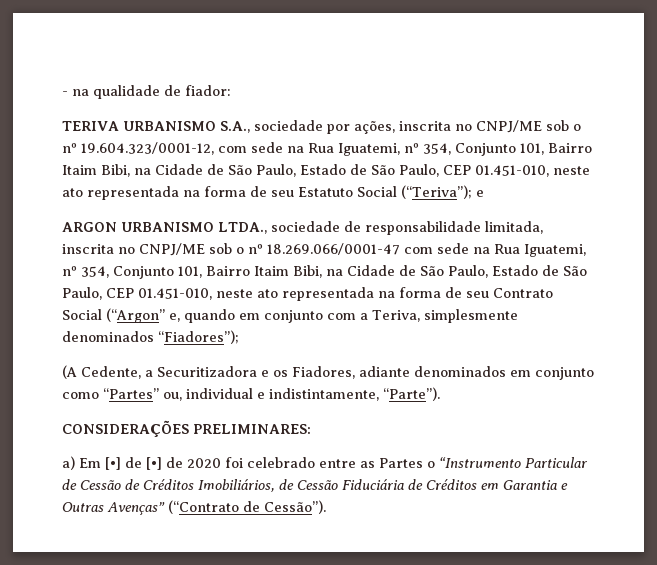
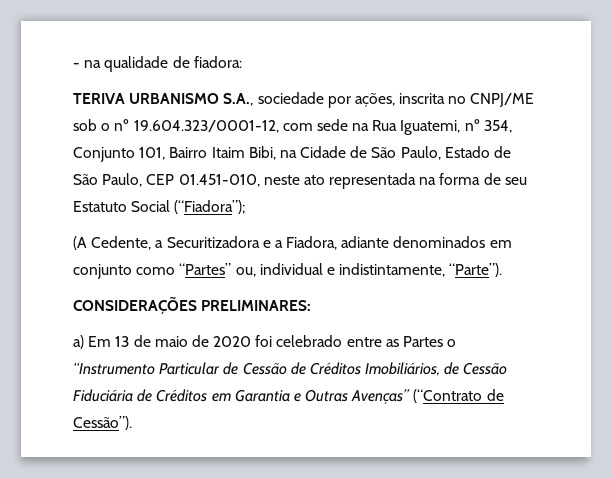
[185,85,231,96] fiador: -> [193,56,242,68] fiadora:
[401,185,484,199] [62,221,543,235] [62,243,586,257] [62,265,587,279] [62,287,553,301] [62,308,518,323] [62,330,239,344] (“Teriva”); e // ARGON URBANISMO LTDA., sociedade de responsabilidade limitada, inscrita no CNPJ/ME sob o nº 18.269.066/0001-47 com sede na Rua Iguatemi, nº 354, Conjunto 101, Bairro Itaim Bibi, na Cidade de São Paulo, Estado de São Paulo, CEP 01.451-010, neste ato representada na forma de seu Contrato Social (“Argon” e, quando em conjunto com a Teriva, simplesmente denominados “Fiadores”); -> [174,200,246,214] (“Fiadora”);
[273,366,355,379] os Fiadores, -> [274,236,338,250] a Fiadora,
[105,457,162,470] [•] de [•] -> [115,335,188,347] 13 de maio

